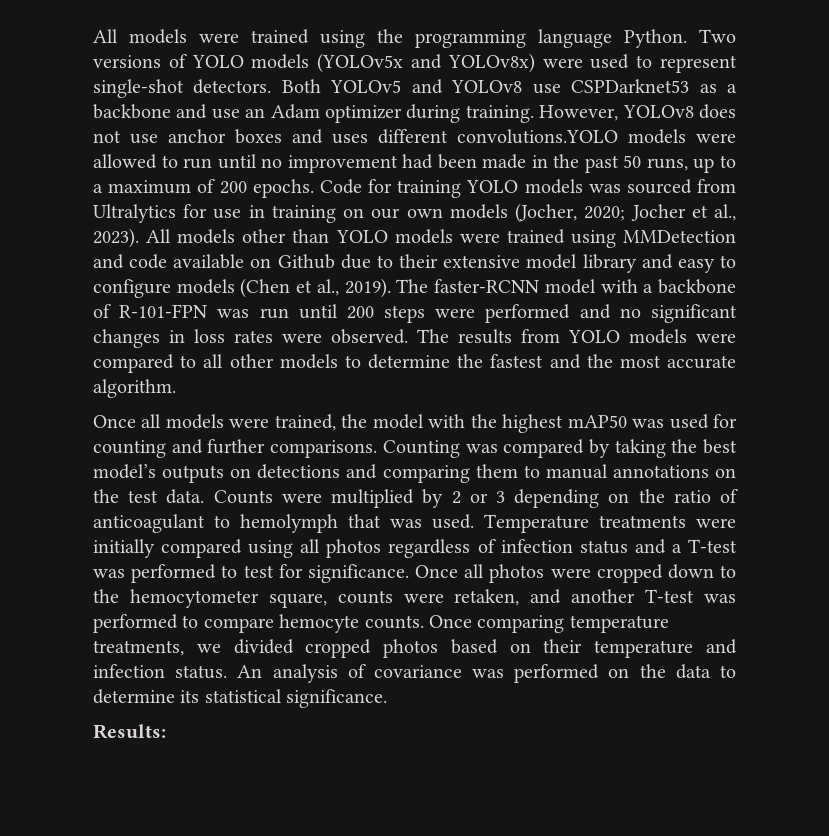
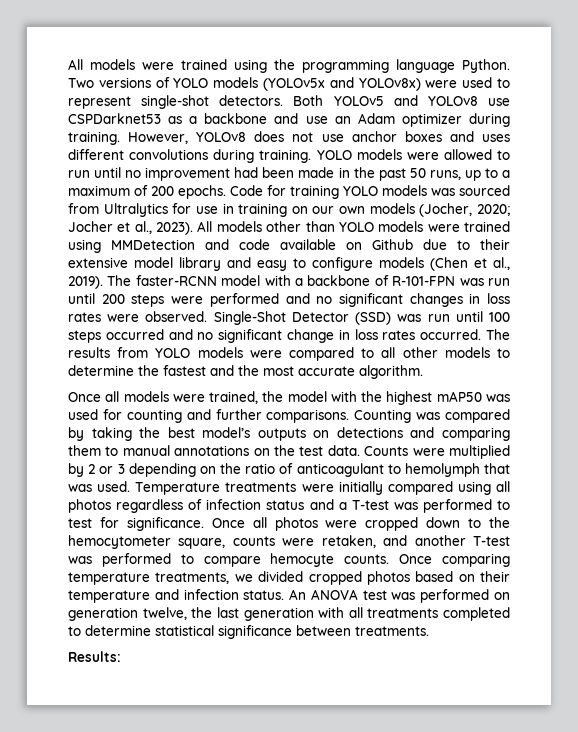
[457,129,618,144] convolutions.YOLO -> [129,149,352,163] convolutions during training. YOLO
(408, 336) none -> [213,311,511,325] [68,329,482,343] Single-Shot Detector (SSD) was run until 100 steps occurred and no significant change in loss rates occurred.
[272,664,736,683] [93,689,388,708] analysis of covariance was performed on the data to determine its statistical significance. -> [310,589,510,603] [68,607,510,621] [68,625,429,639] ANOVA test was performed on generation twelve, the last generation with all treatments completed to determine statistical significance between treatments.

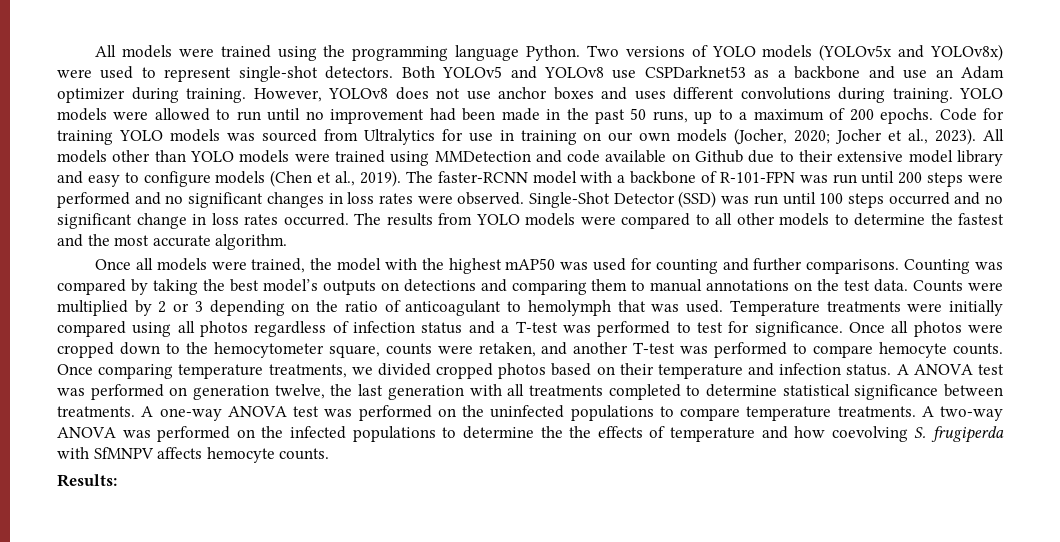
[289,589,307,600] An -> [896,364,909,375] A
(429, 631) none -> [141,405,1003,421] [57,426,1004,443] [57,447,330,463] A one-way ANOVA test was performed on the uninfected populations to compare temperature treatments. A two-way ANOVA was performed on the infected populations to determine the the effects of temperature and how coevolving S. frugiperda with SfMNPV affects hemocyte counts.

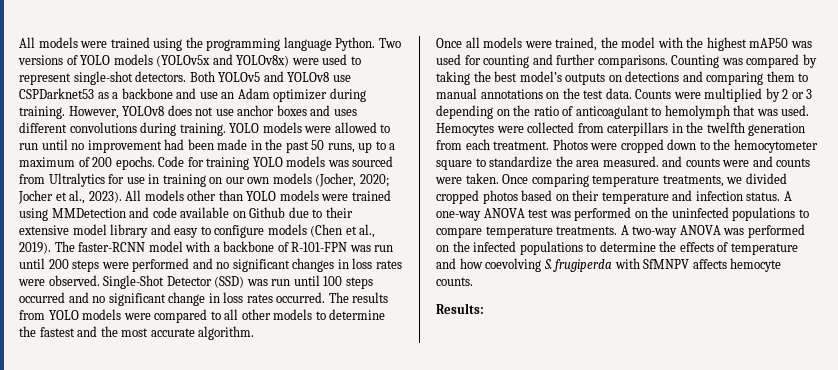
[729,300,1003,316] [57,321,962,337] Temperature treatments were initially compared using all photos regardless of infection status and a T-test was performed to test for significance. Once all photos -> [436,122,806,136] [436,139,588,150] Hemocytes were collected from caterpillars in the twelfth generation from each treatment. Photos
[328,342,1003,358] square, counts were retaken, and another T-test was performed to compare hemocyte counts. -> [436,156,811,170] [435,173,499,184] square to standardize the area measured. and counts were and counts were taken.
[913,364,1004,375] [57,384,1003,400] [57,406,154,417] ANOVA test was performed on generation twelve, the last generation with all treatments completed to determine statistical significance between treatments. A -> (792, 196) none
[569,426,592,438] the -> (677, 246) none

